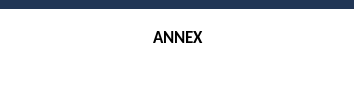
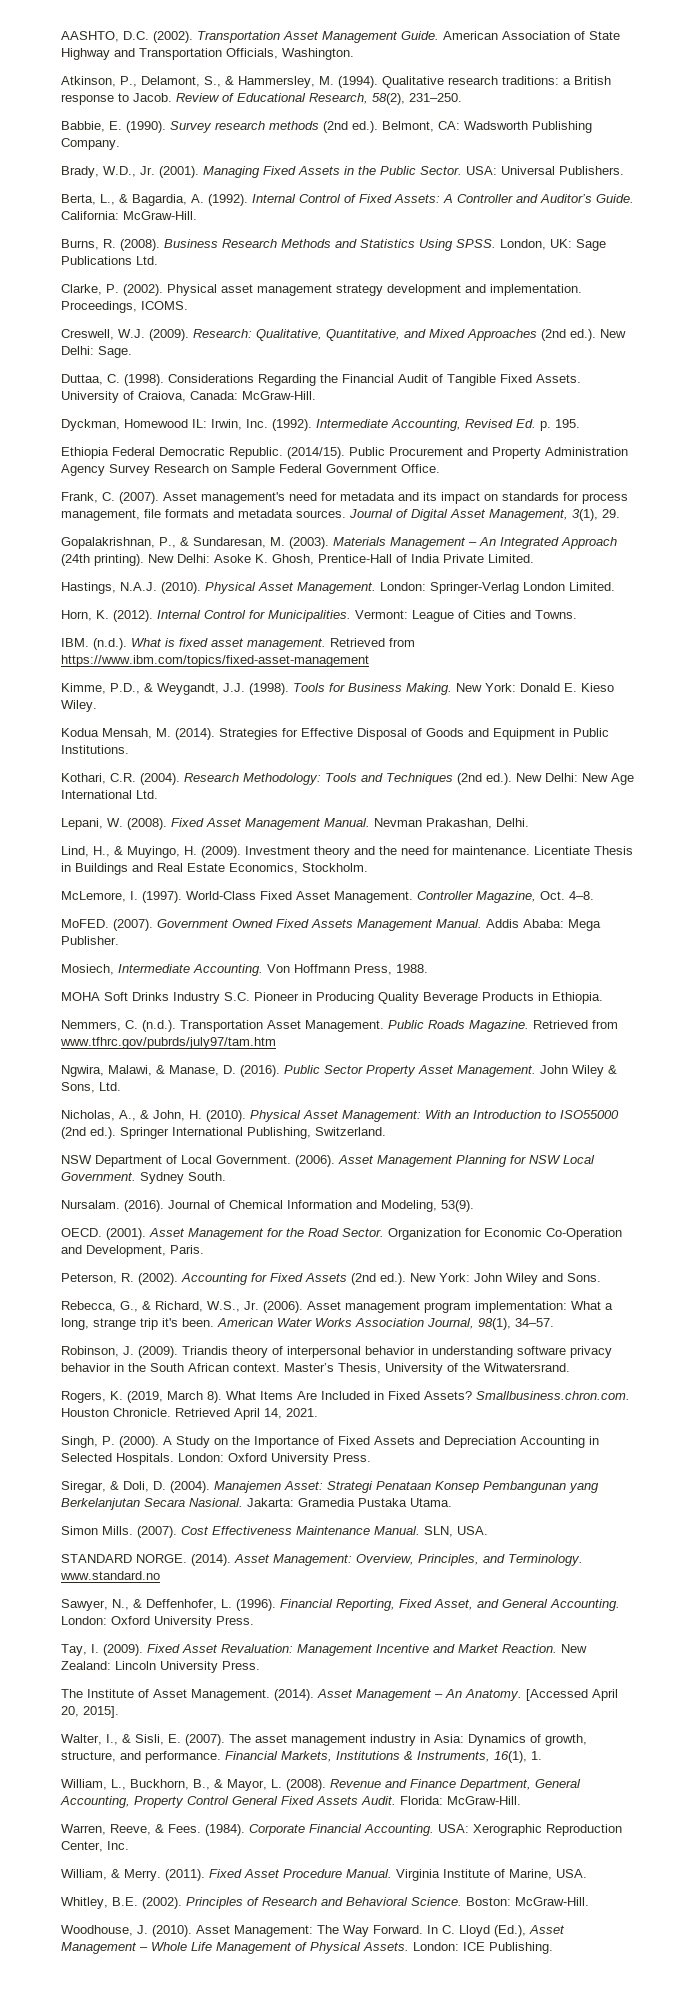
[152,31,203,43] ANNEX -> [61,31,620,43] [61,48,354,60] [61,76,611,88] [61,93,462,105] [61,121,592,133] [61,138,120,150] [61,166,624,178] [61,194,634,206] [61,211,197,220] [61,239,606,251] [61,256,158,265] [61,284,582,296] [61,301,188,313] [61,329,626,341] [61,346,132,358] [61,374,581,386] [61,391,316,403] [61,419,580,431] [61,447,628,459] [61,464,440,476] [61,492,628,504] [61,509,620,521] [61,537,617,549] [61,554,534,566] [61,582,615,594] [61,610,577,622] [61,638,415,650] [61,655,369,667] [61,683,614,695] [61,700,97,712] [61,728,609,740] [61,745,129,754] [61,773,634,785] [61,790,158,799] [61,818,529,830] [61,846,633,858] [61,863,368,875] [61,891,594,903] [61,919,601,931] [61,936,119,945] [61,964,428,976] [61,992,603,1004] [61,1020,618,1032] [60,1037,276,1049] [61,1065,617,1077] [61,1082,121,1093] [61,1110,619,1122] [61,1127,386,1139] [61,1155,595,1167] [61,1172,226,1184] [61,1200,474,1212] [61,1228,622,1240] [61,1245,204,1257] [61,1273,601,1285] [61,1301,613,1313] [61,1318,554,1330] [61,1346,612,1358] [61,1363,570,1375] [61,1391,630,1403] [61,1408,318,1420] [61,1436,599,1448] [61,1453,371,1465] [61,1481,599,1493] [61,1498,452,1510] [61,1526,488,1538] [61,1554,583,1566] [60,1571,160,1580] [61,1599,620,1611] [61,1616,254,1628] [61,1644,587,1656] [61,1661,260,1673] [61,1689,618,1701] [61,1706,119,1718] [61,1734,587,1746] [61,1751,542,1763] [61,1779,581,1791] [60,1796,521,1808] [61,1824,622,1836] [61,1841,129,1852] [61,1869,587,1881] [61,1897,589,1909] [61,1925,565,1937] [61,1942,553,1954] AASHTO, D.C. (2002). Transportation Asset Management Guide. American Association of State Highway and Transportation Officials, Washington. // Atkinson, P., Delamont, S., & Hammersley, M. (1994). Qualitative research traditions: a British response to Jacob. Review of Educational Research, 58(2), 231–250. // Babbie, E. (1990). Survey research methods (2nd ed.). Belmont, CA: Wadsworth Publishing Company. // Brady, W.D., Jr. (2001). Managing Fixed Assets in the Public Sector. USA: Universal Publishers. // Berta, L., & Bagardia, A. (1992). Internal Control of Fixed Assets: A Controller and Auditor’s Guide. California: McGraw-Hill. // Burns, R. (2008). Business Research Methods and Statistics Using SPSS. London, UK: Sage Publications Ltd. // Clarke, P. (2002). Physical asset management strategy development and implementation. Proceedings, ICOMS. // Creswell, W.J. (2009). Research: Qualitative, Quantitative, and Mixed Approaches (2nd ed.). New Delhi: Sage. // Duttaa, C. (1998). Considerations Regarding the Financial Audit of Tangible Fixed Assets. University of Craiova, Canada: McGraw-Hill. // Dyckman, Homewood IL: Irwin, Inc. (1992). Intermediate Accounting, Revised Ed. p. 195. // Ethiopia Federal Democratic Republic. (2014/15). Public Procurement and Property Administration Agency Survey Research on Sample Federal Government Office. // Frank, C. (2007). Asset management's need for metadata and its impact on standards for process management, file formats and metadata sources. Journal of Digital Asset Management, 3(1), 29. // Gopalakrishnan, P., & Sundaresan, M. (2003). Materials Management – An Integrated Approach (24th printing). New Delhi: Asoke K. Ghosh, Prentice-Hall of India Private Limited. // Hastings, N.A.J. (2010). Physical Asset Management. London: Springer-Verlag London Limited. // Horn, K. (2012). Internal Control for Municipalities. Vermont: League of Cities and Towns. // IBM. (n.d.). What is fixed asset management. Retrieved from https://www.ibm.com/topics/fixed-asset-management // Kimme, P.D., & Weygandt, J.J. (1998). Tools for Business Making. New York: Donald E. Kieso Wiley. // Kodua Mensah, M. (2014). Strategies for Effective Disposal of Goods and Equipment in Public Institutions. // Kothari, C.R. (2004). Research Methodology: Tools and Techniques (2nd ed.). New Delhi: New Age International Ltd. // Lepani, W. (2008). Fixed Asset Management Manual. Nevman Prakashan, Delhi. // Lind, H., & Muyingo, H. (2009). Investment theory and the need for maintenance. Licentiate Thesis in Buildings and Real Estate Economics, Stockholm. // McLemore, I. (1997). World-Class Fixed Asset Management. Controller Magazine, Oct. 4–8. // MoFED. (2007). Government Owned Fixed Assets Management Manual. Addis Ababa: Mega Publisher. // Mosiech, Intermediate Accounting. Von Hoffmann Press, 1988. // MOHA Soft Drinks Industry S.C. Pioneer in Producing Quality Beverage Products in Ethiopia. // Nemmers, C. (n.d.). Transportation Asset Management. Public Roads Magazine. Retrieved from www.tfhrc.gov/pubrds/july97/tam.htm // Ngwira, Malawi, & Manase, D. (2016). Public Sector Property Asset Management. John Wiley & Sons, Ltd. // Nicholas, A., & John, H. (2010). Physical Asset Management: With an Introduction to ISO55000 (2nd ed.). Springer International Publishing, Switzerland. // NSW Department of Local Government. (2006). Asset Management Planning for NSW Local Government. Sydney South. // Nursalam. (2016). Journal of Chemical Information and Modeling, 53(9). // OECD. (2001). Asset Management for the Road Sector. Organization for Economic Co-Operation and Development, Paris. // Peterson, R. (2002). Accounting for Fixed Assets (2nd ed.). New York: John Wiley and Sons. // Rebecca, G., & Richard, W.S., Jr. (2006). Asset management program implementation: What a long, strange trip it's been. American Water Works Association Journal, 98(1), 34–57. // Robinson, J. (2009). Triandis theory of interpersonal behavior in understanding software privacy behavior in the South African context. Master’s Thesis, University of the Witwatersrand. // Rogers, K. (2019, March 8). What Items Are Included in Fixed Assets? Smallbusiness.chron.com. Houston Chronicle. Retrieved April 14, 2021. // Singh, P. (2000). A Study on the Importance of Fixed Assets and Depreciation Accounting in Selected Hospitals. London: Oxford University Press. // Siregar, & Doli, D. (2004). Manajemen Asset: Strategi Penataan Konsep Pembangunan yang Berkelanjutan Secara Nasional. Jakarta: Gramedia Pustaka Utama. // Simon Mills. (2007). Cost Effectiveness Maintenance Manual. SLN, USA. // STANDARD NORGE. (2014). Asset Management: Overview, Principles, and Terminology. www.standard.no // Sawyer, N., & Deffenhofer, L. (1996). Financial Reporting, Fixed Asset, and General Accounting. London: Oxford University Press. // Tay, I. (2009). Fixed Asset Revaluation: Management Incentive and Market Reaction. New Zealand: Lincoln University Press. // The Institute of Asset Management. (2014). Asset Management – An Anatomy. [Accessed April 20, 2015]. // Walter, I., & Sisli, E. (2007). The asset management industry in Asia: Dynamics of growth, structure, and performance. Financial Markets, Institutions & Instruments, 16(1), 1. // William, L., Buckhorn, B., & Mayor, L. (2008). Revenue and Finance Department, General Accounting, Property Control General Fixed Assets Audit. Florida: McGraw-Hill. // Warren, Reeve, & Fees. (1984). Corporate Financial Accounting. USA: Xerographic Reproduction Center, Inc. // William, & Merry. (2011). Fixed Asset Procedure Manual. Virginia Institute of Marine, USA. // Whitley, B.E. (2002). Principles of Research and Behavioral Science. Boston: McGraw-Hill. // Woodhouse, J. (2010). Asset Management: The Way Forward. In C. Lloyd (Ed.), Asset Management – Whole Life Management of Physical Assets. London: ICE Publishing.

